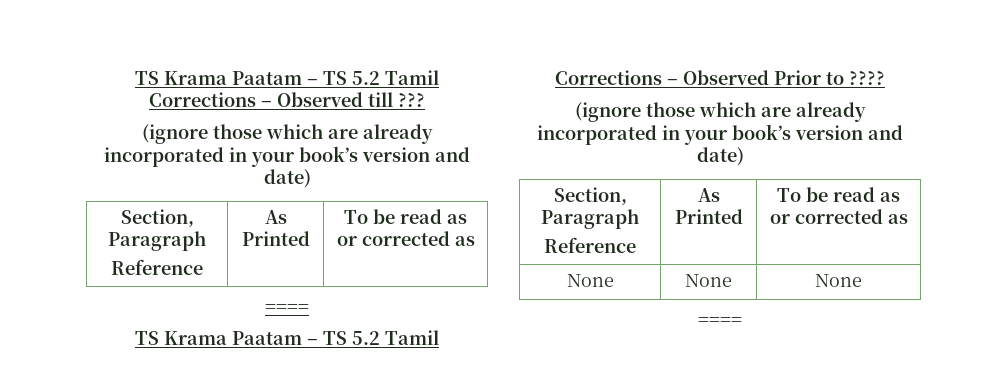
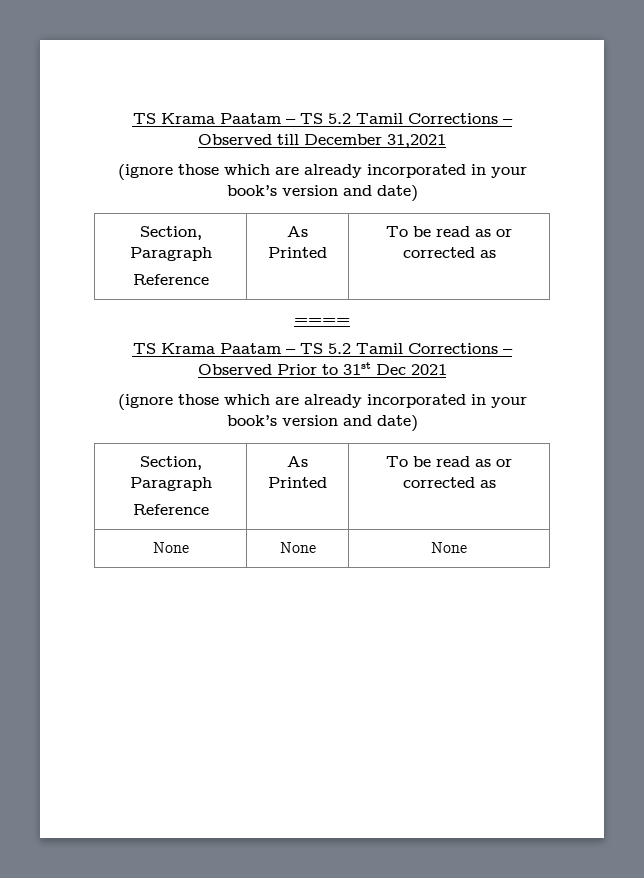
[398,93,425,107] ??? -> [304,134,446,148] December 31,2021
[849,71,885,85] ???? -> [342,362,447,375] 31st Dec 2021
[698,317,742,326] // ==== -> (467, 547) none

